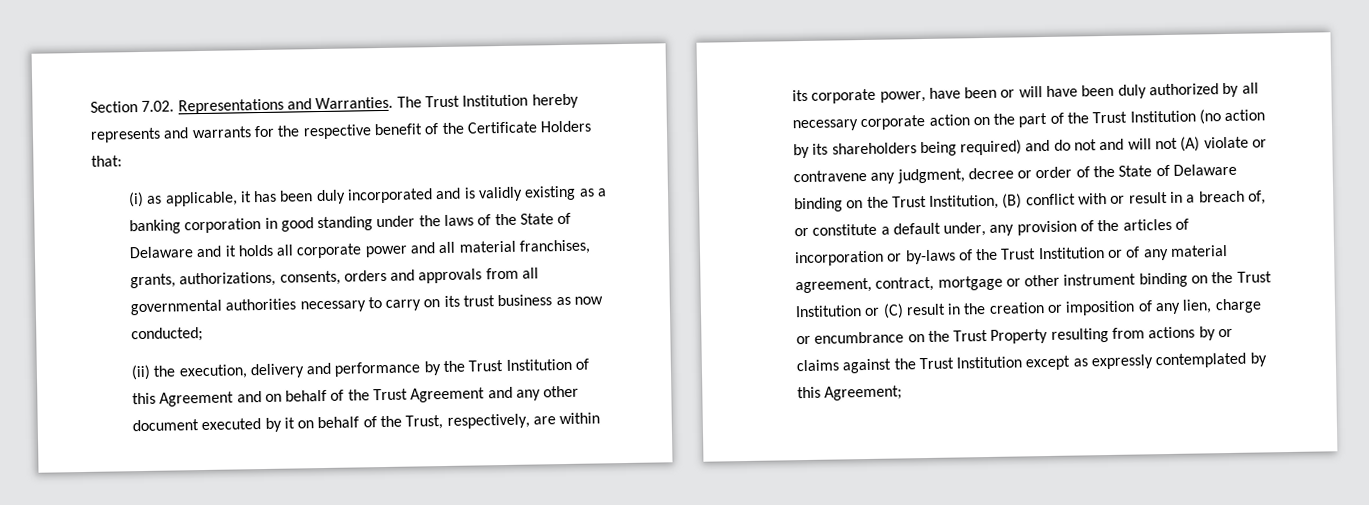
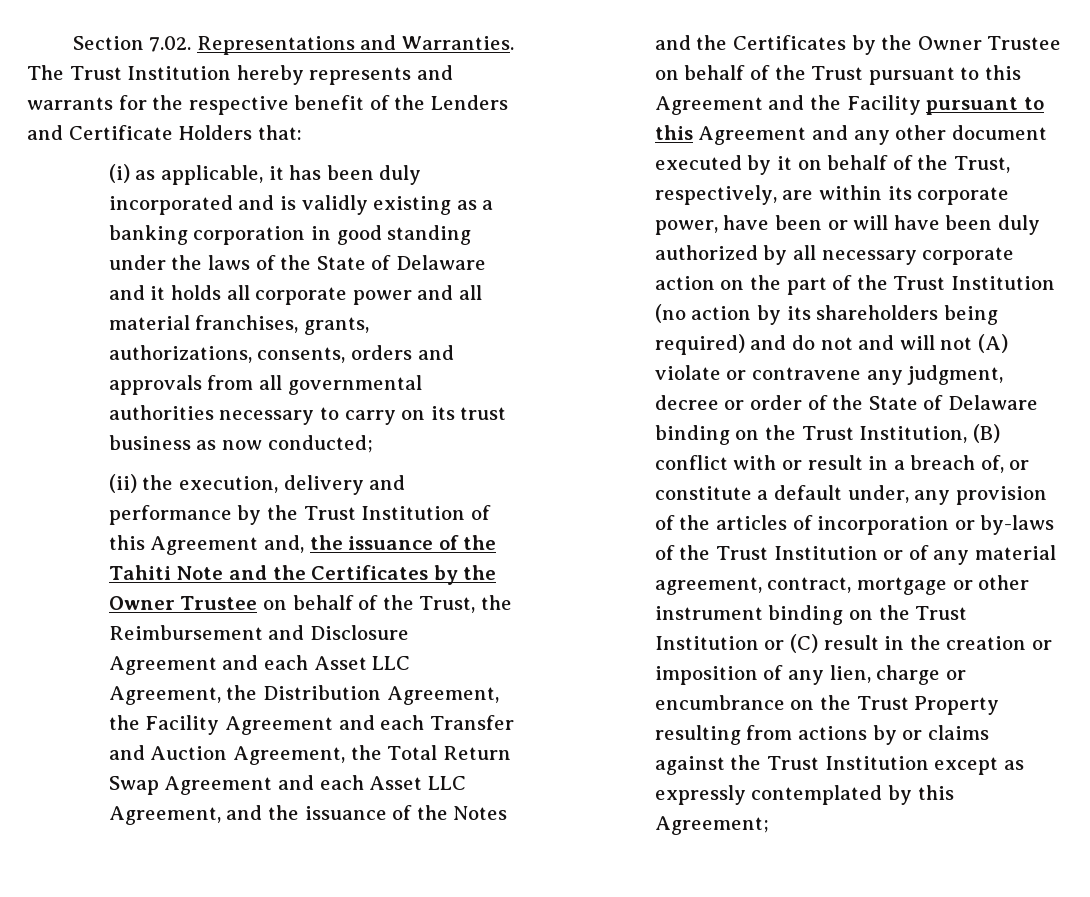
(464, 128) none -> [430,95,508,110] [27,125,63,140] Lenders and
[236,391,262,403] and -> [264,535,497,553] [108,565,497,585] [108,595,512,613] [108,625,410,640] [108,655,411,675] [108,685,499,705] [108,715,514,735] [108,745,511,765] [108,775,466,795] [108,805,508,825] [654,35,1062,55] and, the issuance of the Tahiti Note and the Certificates by the Owner Trustee on behalf of the Trust, the Reimbursement and Disclosure Agreement and each Asset LLC Agreement, the Distribution Agreement, the Facility Agreement and each Transfer and Auction Agreement, the Total Return Swap Agreement and each Asset LLC Agreement, and the issuance of the Notes and the Certificates by the Owner Trustee
(409, 394) none -> [868,65,1021,85] [654,95,1044,115] [654,125,693,140] pursuant to this Agreement and the Facility pursuant to this

